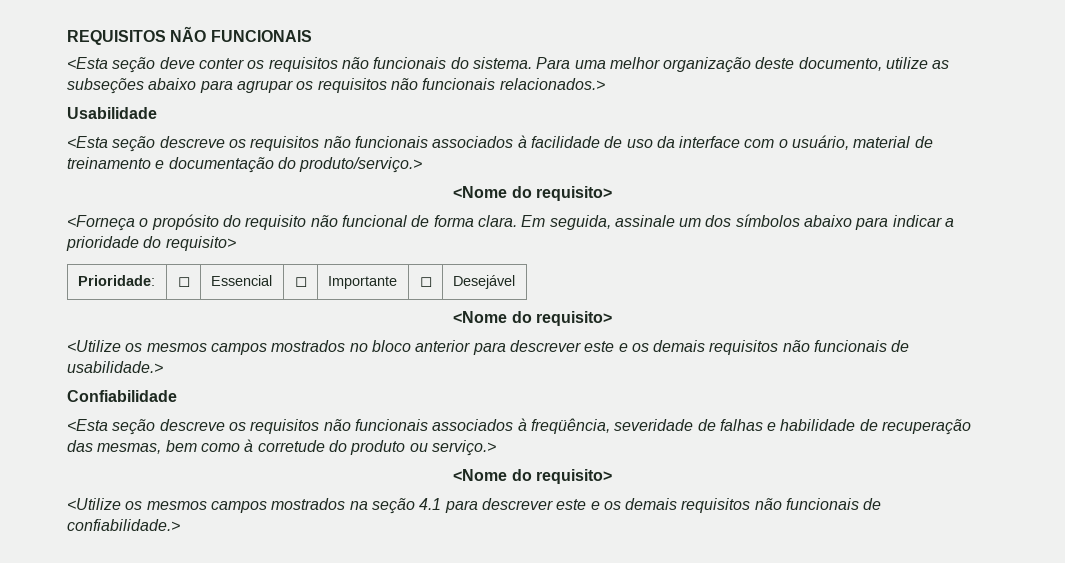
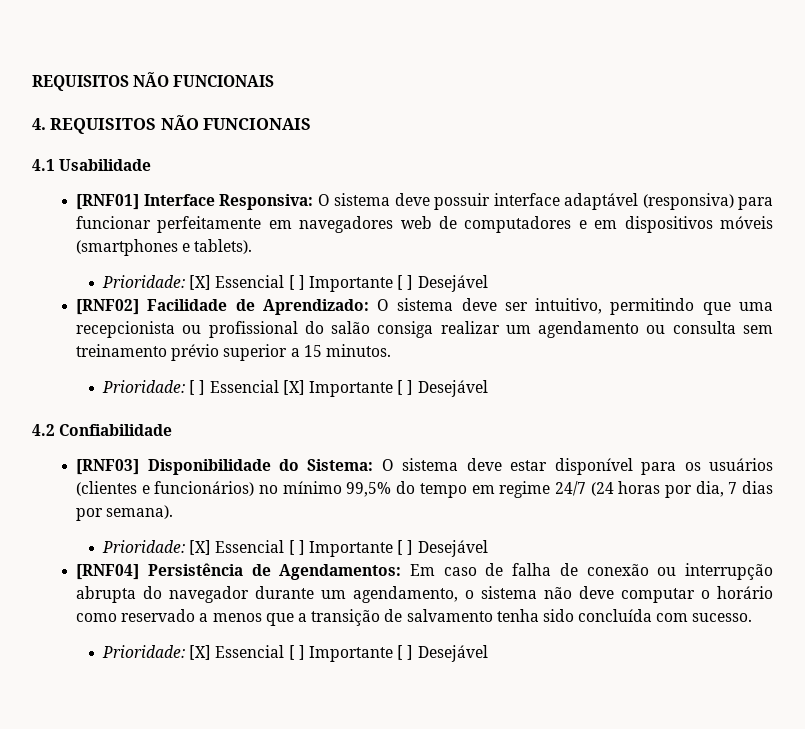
[67,26,312,45] [67,57,950,73] [67,78,605,94] [67,107,157,119] [67,135,933,152] [67,157,423,173] [453,186,612,201] [67,214,955,231] [66,236,236,251] [77,275,155,286] [178,277,191,287] [210,275,272,286] [295,277,308,287] [327,276,397,289] [420,277,433,287] [452,275,515,289] [453,311,612,326] [67,340,910,355] [67,361,163,373] [67,390,177,402] [67,418,972,435] [67,439,496,456] [453,469,612,484] [67,498,882,514] [67,519,180,531] REQUISITOS NÃO FUNCIONAIS // <Esta seção deve conter os requisitos não funcionais do sistema. Para uma melhor organização deste documento, utilize as subseções abaixo para agrupar os requisitos não funcionais relacionados.> // Usabilidade // <Esta seção descreve os requisitos não funcionais associados à facilidade de uso da interface com o usuário, material de treinamento e documentação do produto/serviço.> // <Nome do requisito> // <Forneça o propósito do requisito não funcional de forma clara. Em seguida, assinale um dos símbolos abaixo para indicar a prioridade do requisito> // Prioridade: | ◻ | Essencial | ◻ | Importante | ◻ | Desejável // <Nome do requisito> // <Utilize os mesmos campos mostrados no bloco anterior para descrever este e os demais requisitos não funcionais de usabilidade.> // Confiabilidade // <Esta seção descreve os requisitos não funcionais associados à freqüência, severidade de falhas e habilidade de recuperação das mesmas, bem como à corretude do produto ou serviço.> // <Nome do requisito> // <Utilize os mesmos campos mostrados na seção 4.1 para descrever este e os demais requisitos não funcionais de confiabilidade.> -> [32,72,275,91] [32,115,312,134] [32,159,152,171] [76,193,773,210] [76,216,773,233] [76,239,253,256] [102,275,488,292] [76,298,773,315] [76,321,773,338] [76,344,391,361] [102,380,488,397] [32,424,173,436] [76,458,773,475] [76,481,774,498] [76,505,174,521] [102,540,488,557] [76,563,773,580] [76,586,773,603] [76,609,753,626] [102,645,488,662] REQUISITOS NÃO FUNCIONAIS // 4. REQUISITOS NÃO FUNCIONAIS // 4.1 Usabilidade // [RNF01] Interface Responsiva: O sistema deve possuir interface adaptável (responsiva) para funcionar perfeitamente em navegadores web de computadores e em dispositivos móveis (smartphones e tablets). // Prioridade: [X] Essencial [ ] Importante [ ] Desejável // [RNF02] Facilidade de Aprendizado: O sistema deve ser intuitivo, permitindo que uma recepcionista ou profissional do salão consiga realizar um agendamento ou consulta sem treinamento prévio superior a 15 minutos. // Prioridade: [ ] Essencial [X] Importante [ ] Desejável // 4.2 Confiabilidade // [RNF03] Disponibilidade do Sistema: O sistema deve estar disponível para os usuários (clientes e funcionários) no mínimo 99,5% do tempo em regime 24/7 (24 horas por dia, 7 dias por semana). // Prioridade: [X] Essencial [ ] Importante [ ] Desejável // [RNF04] Persistência de Agendamentos: Em caso de falha de conexão ou interrupção abrupta do navegador durante um agendamento, o sistema não deve computar o horário como reservado a menos que a transição de salvamento tenha sido concluída com sucesso. // Prioridade: [X] Essencial [ ] Importante [ ] Desejável

